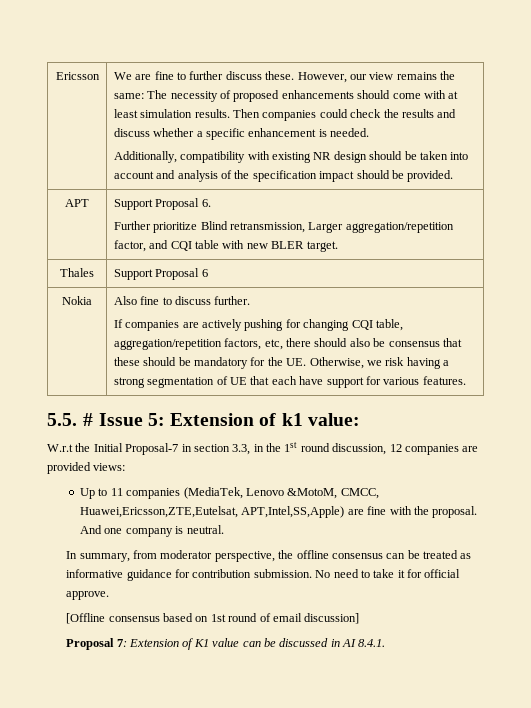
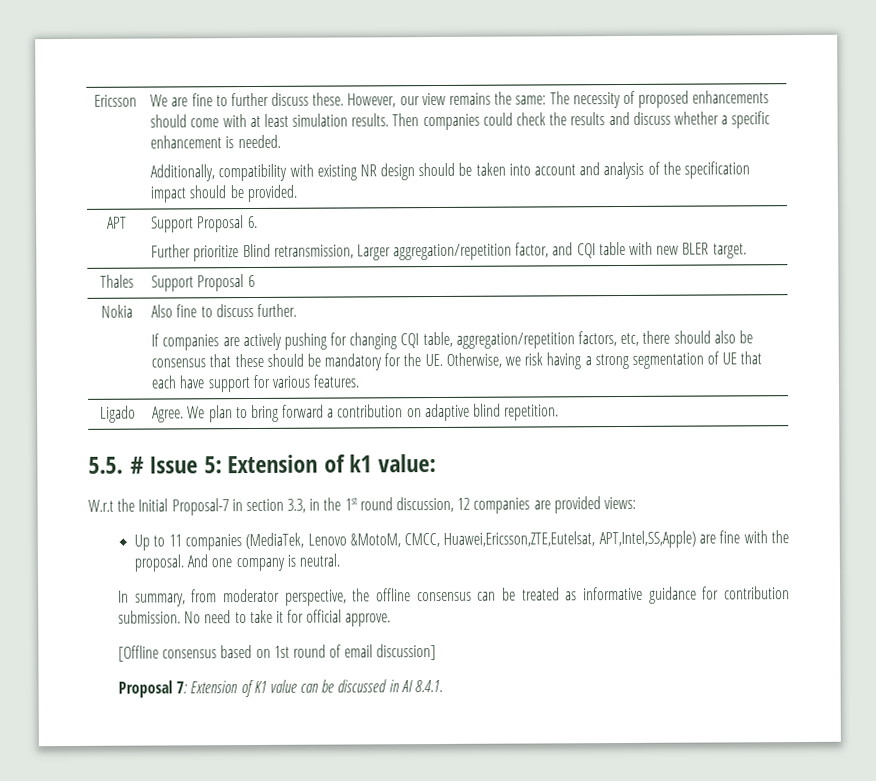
(466, 380) none -> [99,405,136,423] [152,403,560,423] // Ligado | Agree. We plan to bring forward a contribution on adaptive blind repetition.

